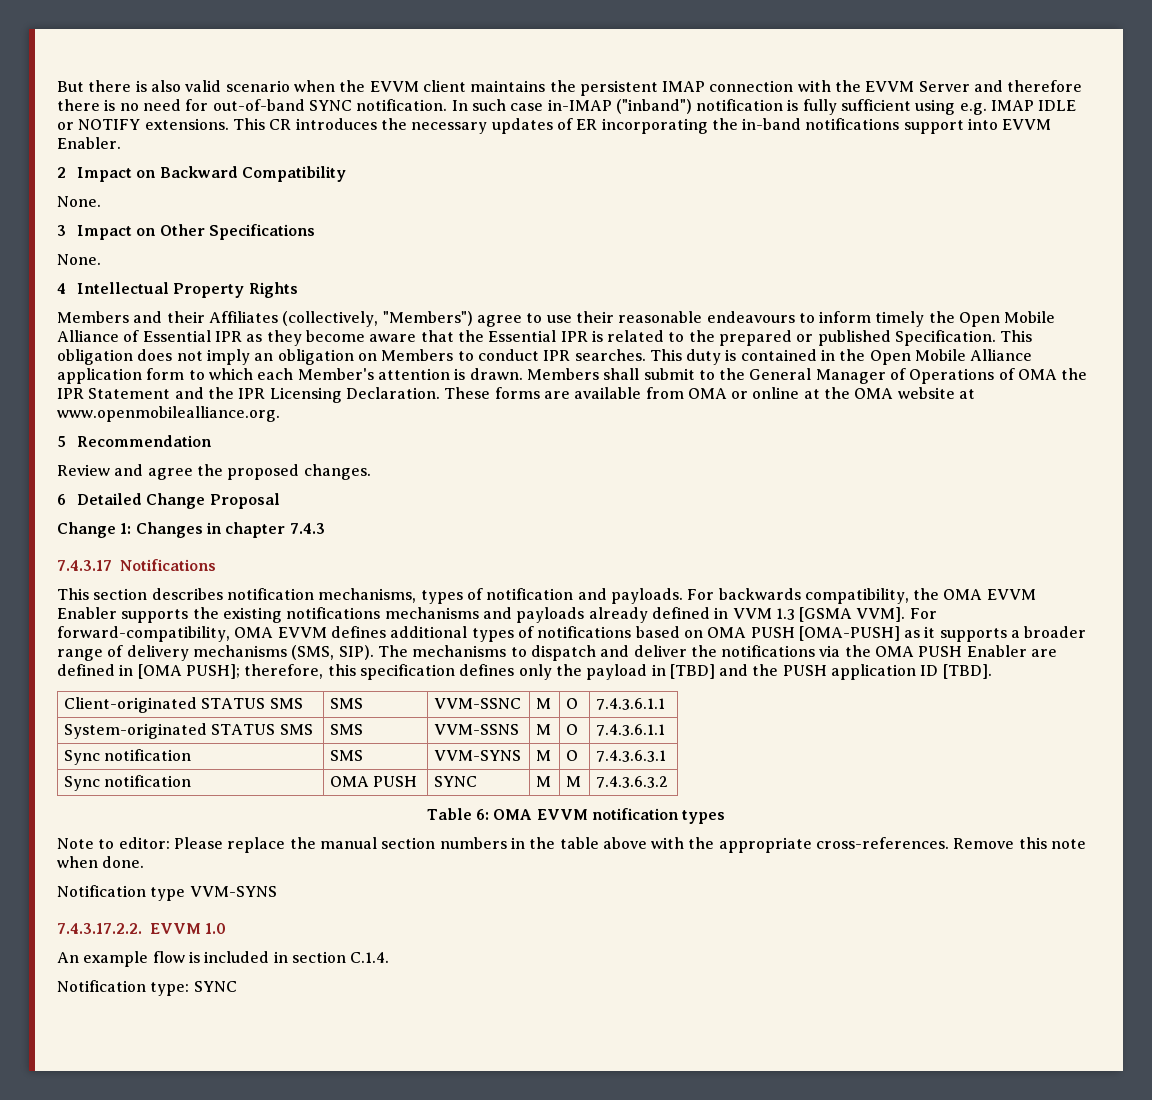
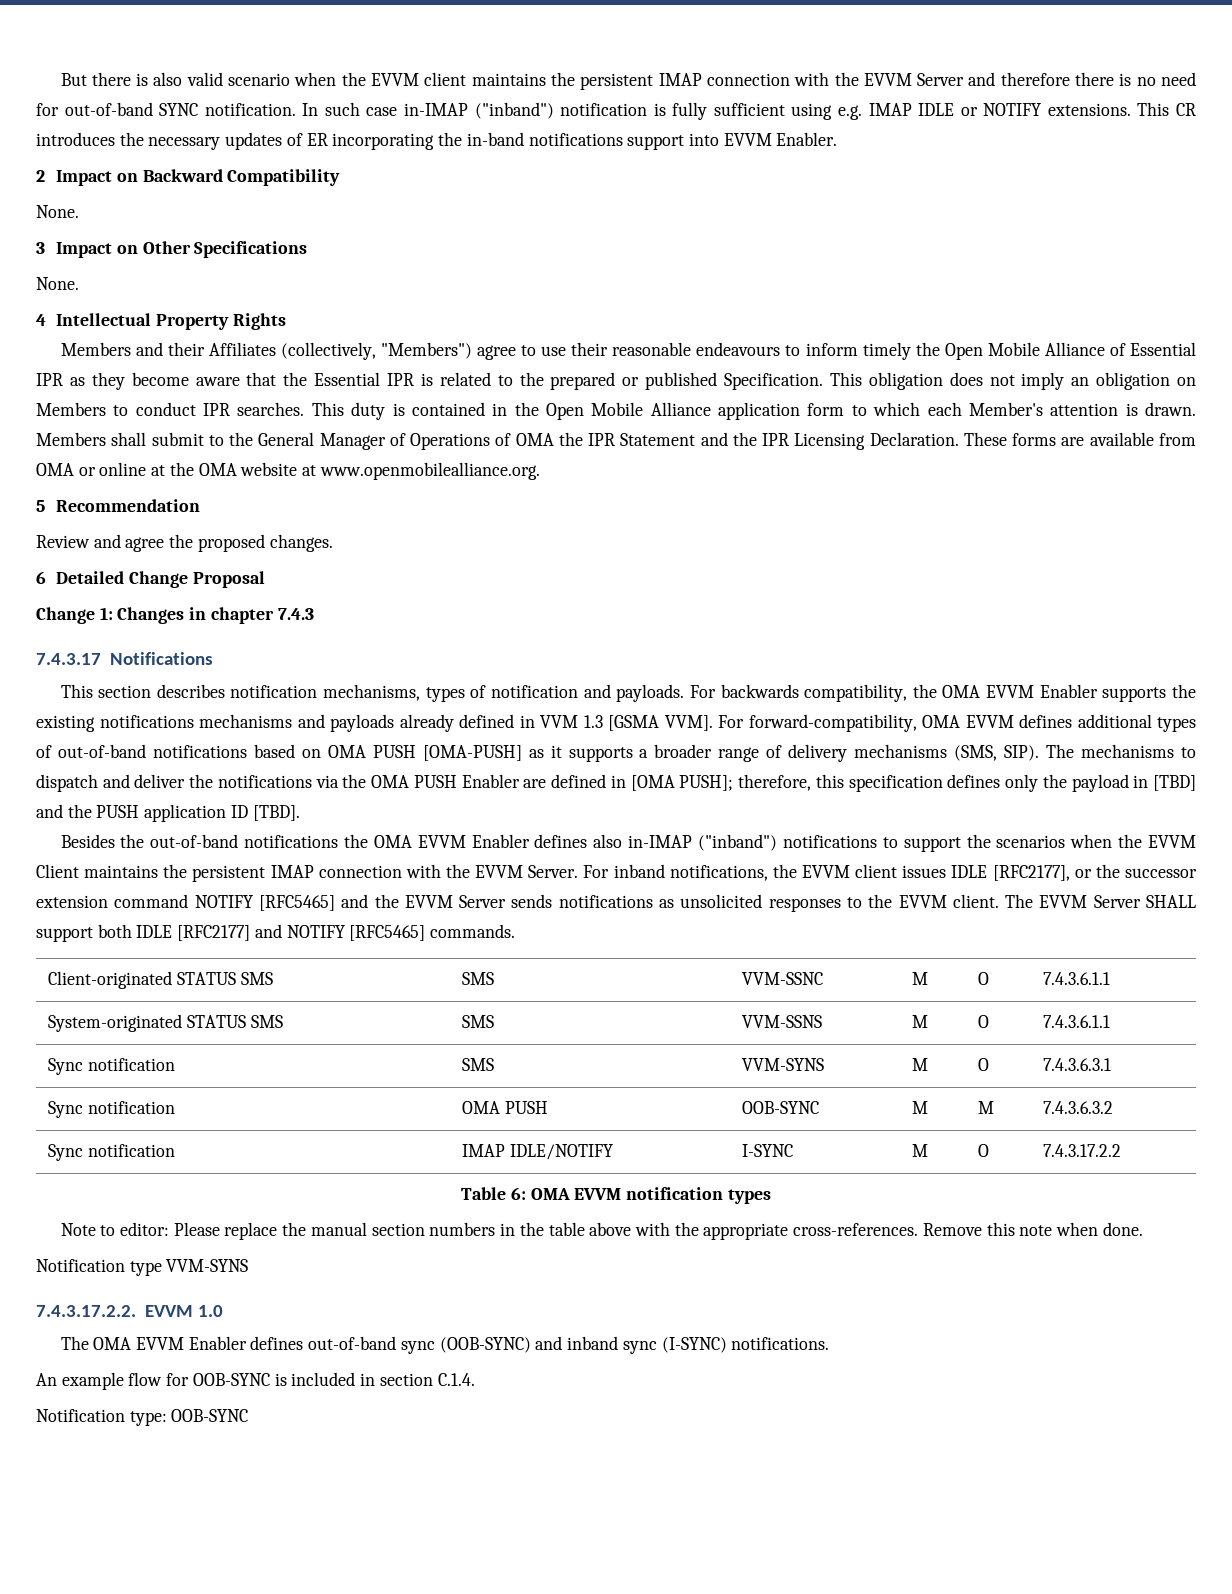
(534, 632) none -> [57,744,146,758] out-of-band
(992, 671) none -> [60,834,1196,852] [36,864,1197,882] [36,894,1196,912] [36,924,516,942] // Besides the out-of-band notifications the OMA EVVM Enabler defines also in-IMAP ("inband") notifications to support the scenarios when the EVVM Client maintains the persistent IMAP connection with the EVVM Server. For inband notifications, the EVVM client issues IDLE [RFC2177], or the successor extension command NOTIFY [RFC5465] and the EVVM Server sends notifications as unsolicited responses to the EVVM client. The EVVM Server SHALL support both IDLE [RFC2177] and NOTIFY [RFC5465] commands.
[434,776,478,787] SYNC -> [742,1101,820,1114] OOB-SYNC
(669, 782) none -> [48,1144,176,1161] [462,1144,614,1160] [742,1144,794,1157] [912,1144,929,1157] [978,1144,990,1157] [1043,1144,1122,1157] // Sync notification | IMAP IDLE/NOTIFY | I-SYNC | M | O | 7.4.3.17.2.2
(227, 928) none -> [60,1336,830,1354] // The OMA EVVM Enabler defines out-of-band sync (OOB-SYNC) and inband sync (I-SYNC) notifications.
(185, 957) none -> [166,1373,270,1386] for OOB-SYNC
[193,981,237,992] SYNC -> [171,1409,249,1422] OOB-SYNC

